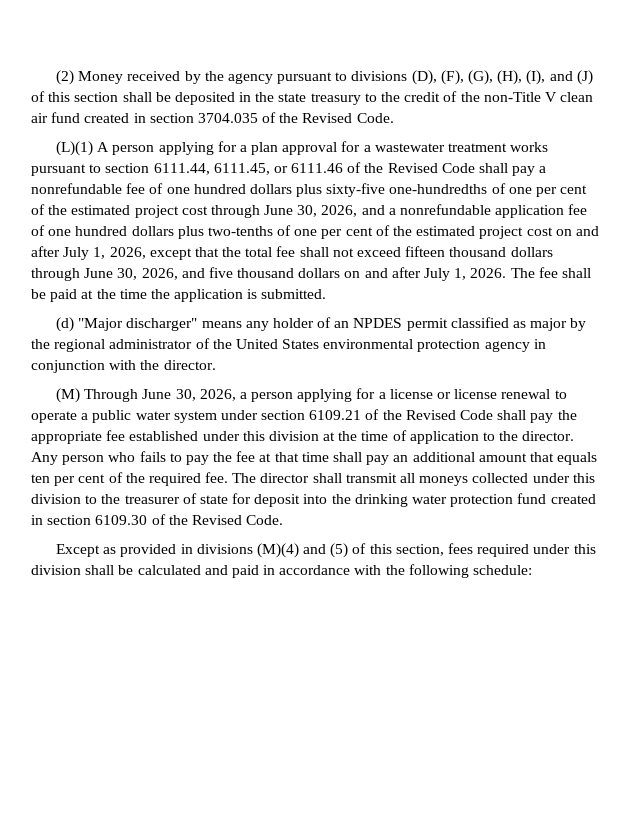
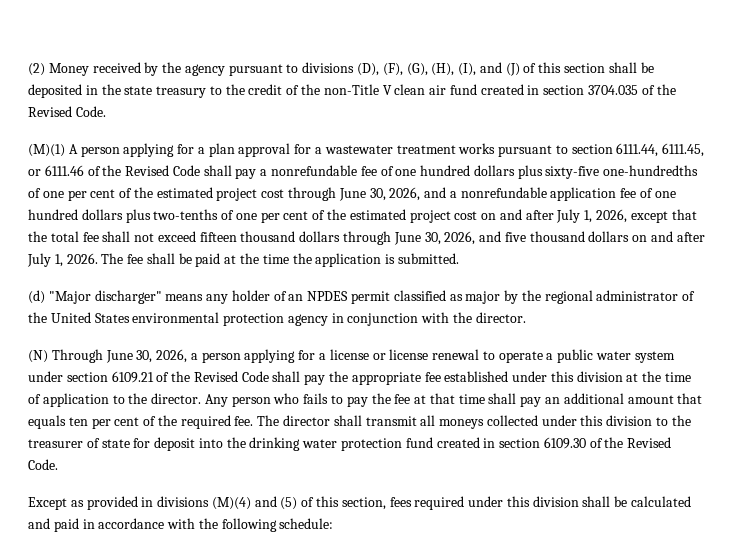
[55,141,93,156] (L)(1) -> [28,144,65,157] (M)(1)
[55,388,80,403] (M) -> [28,350,48,363] (N)

